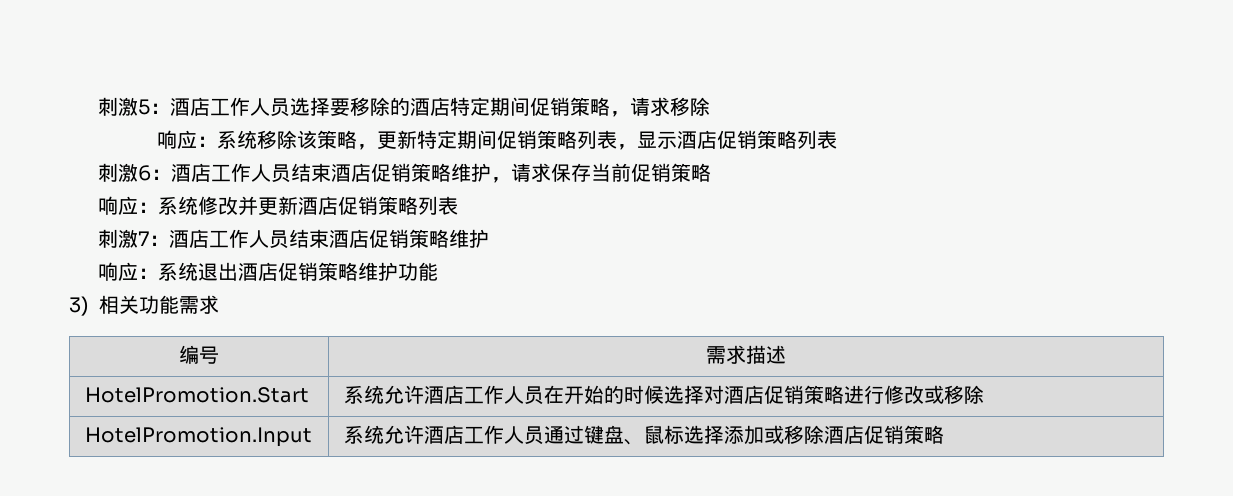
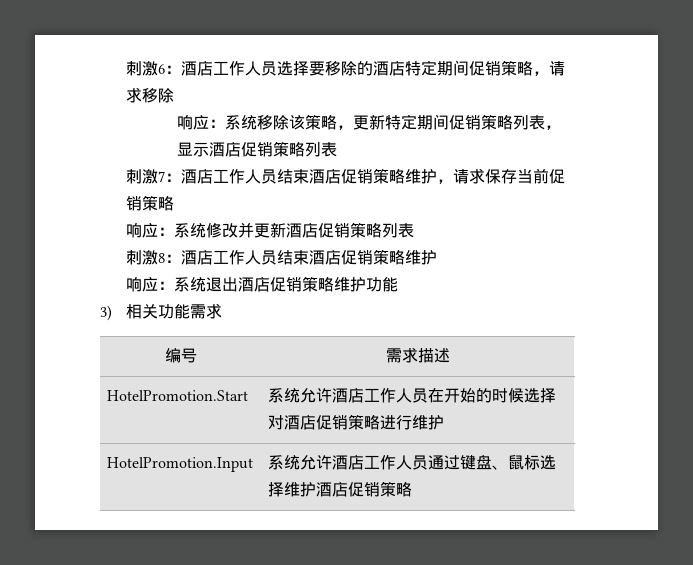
[98,97,151,116] 刺激5 -> [125,61,165,76] 刺激6
[138,165,152,181] 6 -> [157,171,165,182] 7
[138,231,150,246] 7 -> [157,253,165,263] 8
[883,385,984,404] 修改或移除 -> [412,415,445,430] 维护
[723,425,824,445] 添加或移除 -> [284,482,317,497] 维护

